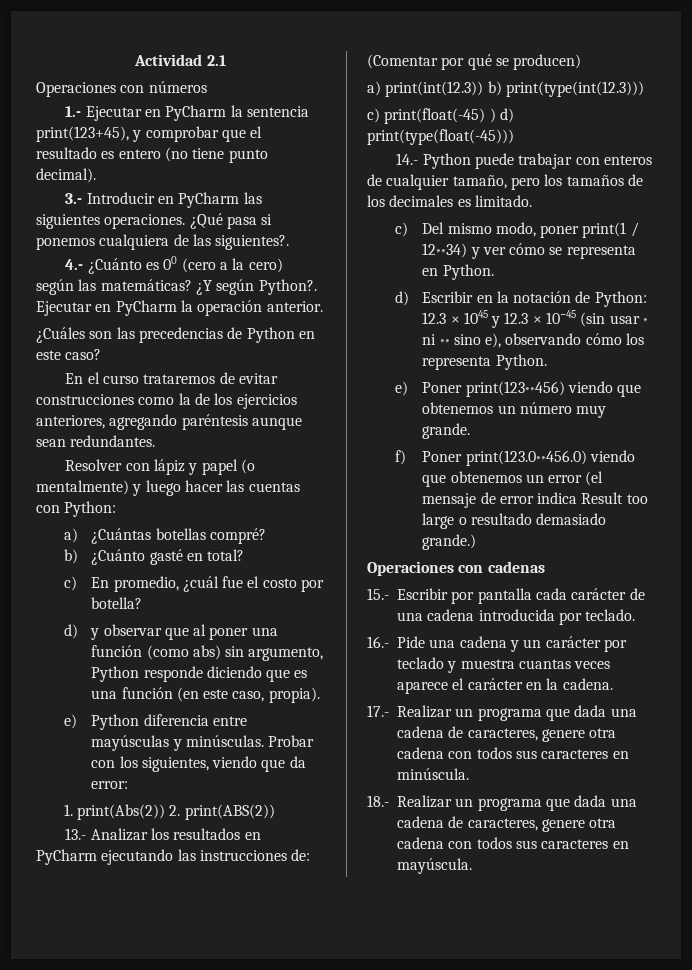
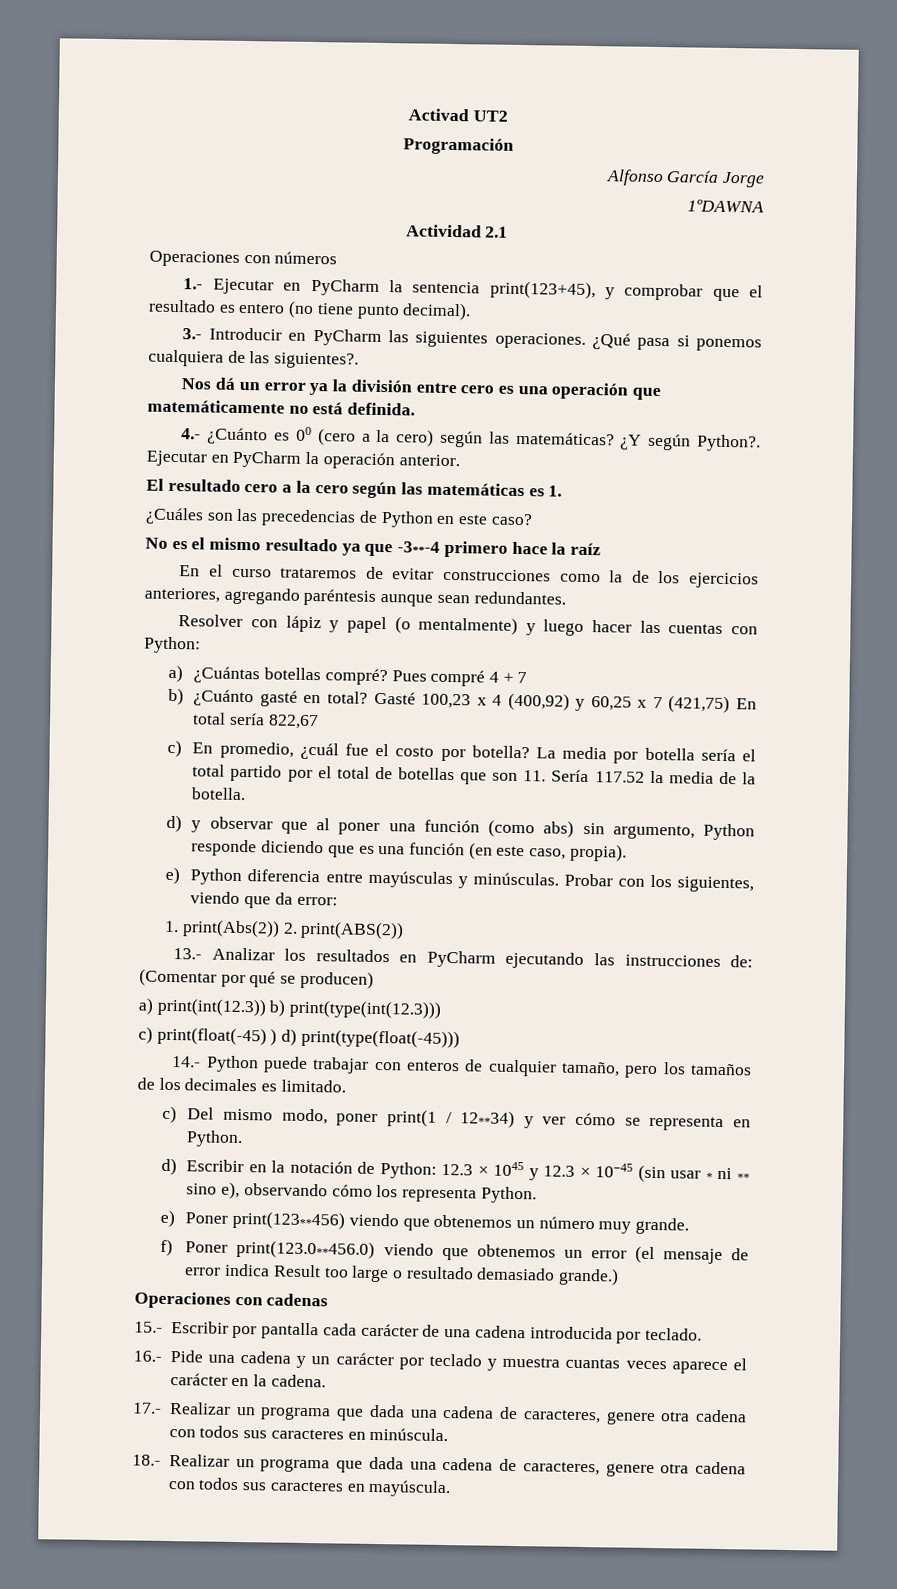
(134, 60) none -> [408,108,508,122] [402,137,514,155] [605,169,765,188] [687,199,764,213] Activad UT2 // Programación // Alfonso García Jorge // 1ºDAWNA //
(290, 242) none -> [181,377,662,401] [147,399,416,416] // Nos dá un error ya la división entre cero es una operación que matemáticamente no está definida.
(323, 306) none -> [146,478,563,499] // El resultado cero a la cero según las matemáticas es 1.
(102, 354) none -> [145,537,601,558] // No es el mismo resultado ya que -3**-4 primero hace la raíz
(266, 536) none -> [391,669,528,687] Pues compré 4 + 7
(245, 555) none -> [373,691,758,714] [192,712,319,730] Gasté 100,23 x 4 (400,92) y 60,25 x 7 (421,75) En total sería 822,67
(143, 603) none -> [535,746,756,764] [192,764,757,785] [191,787,247,801] La media por botella sería el total partido por el total de botellas que son 11. Sería 117.52 la media de la botella.

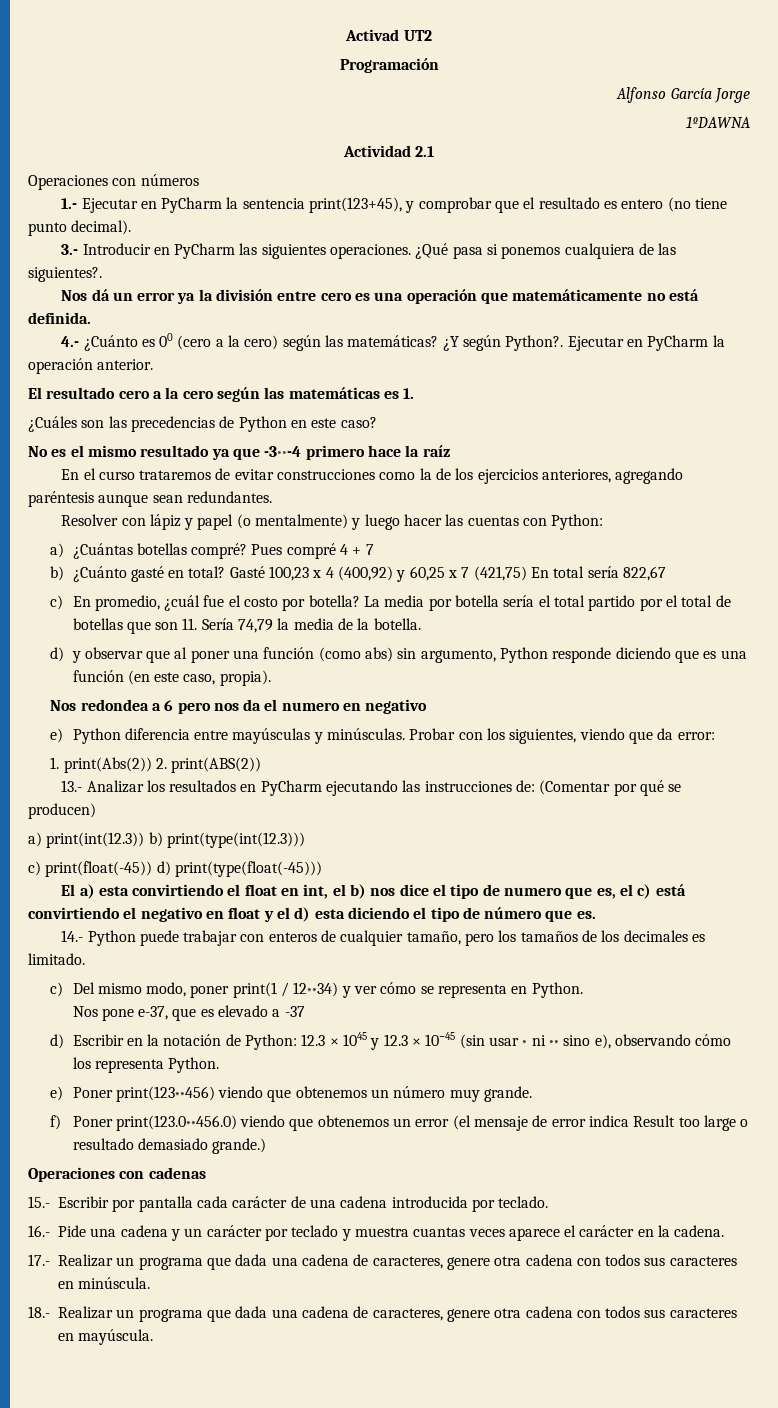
[594,771,645,783] 117.52 -> [238,619,274,633] 74,79
(627, 852) none -> [50,699,428,714] // Nos redondea a 6 pero nos da el numero en negativo
[156,1026,278,1046] print(float(-45) ) -> [45,861,153,877] print(float(-45))
(460, 1038) none -> [61,884,686,899] [28,907,596,922] // El a) esta convirtiendo el float en int, el b) nos dice el tipo de numero que es, el c) está convirtiendo el negativo en float y el d) esta diciendo el tipo de número que es.
(244, 1139) none -> [72,1005,305,1021] // Nos pone e-37, que es elevado a -37

